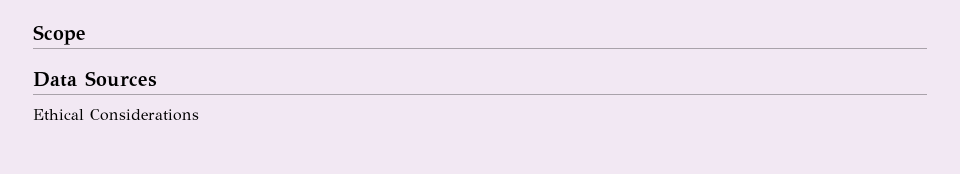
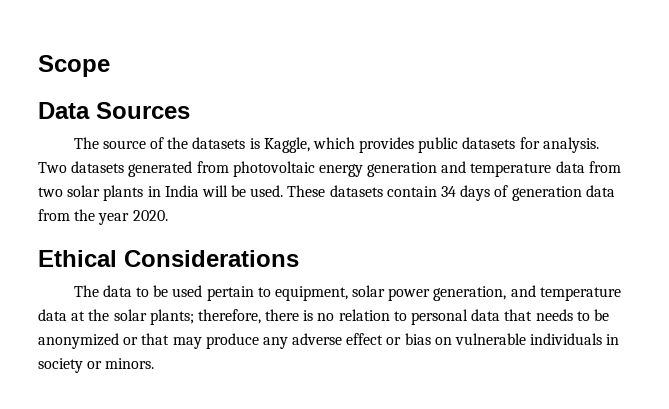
[33,109,199,121] Ethical Considerations -> [73,137,599,153] [38,161,621,177] [38,185,615,201] [38,209,168,225] [38,250,299,267] [73,285,621,301] [38,309,609,325] [38,333,620,349] [38,358,155,373] The source of the datasets is Kaggle, which provides public datasets for analysis. Two datasets generated from photovoltaic energy generation and temperature data from two solar plants in India will be used. These datasets contain 34 days of generation data from the year 2020. // Ethical Considerations // The data to be used pertain to equipment, solar power generation, and temperature data at the solar plants; therefore, there is no relation to personal data that needs to be anonymized or that may produce any adverse effect or bias on vulnerable individuals in society or minors.

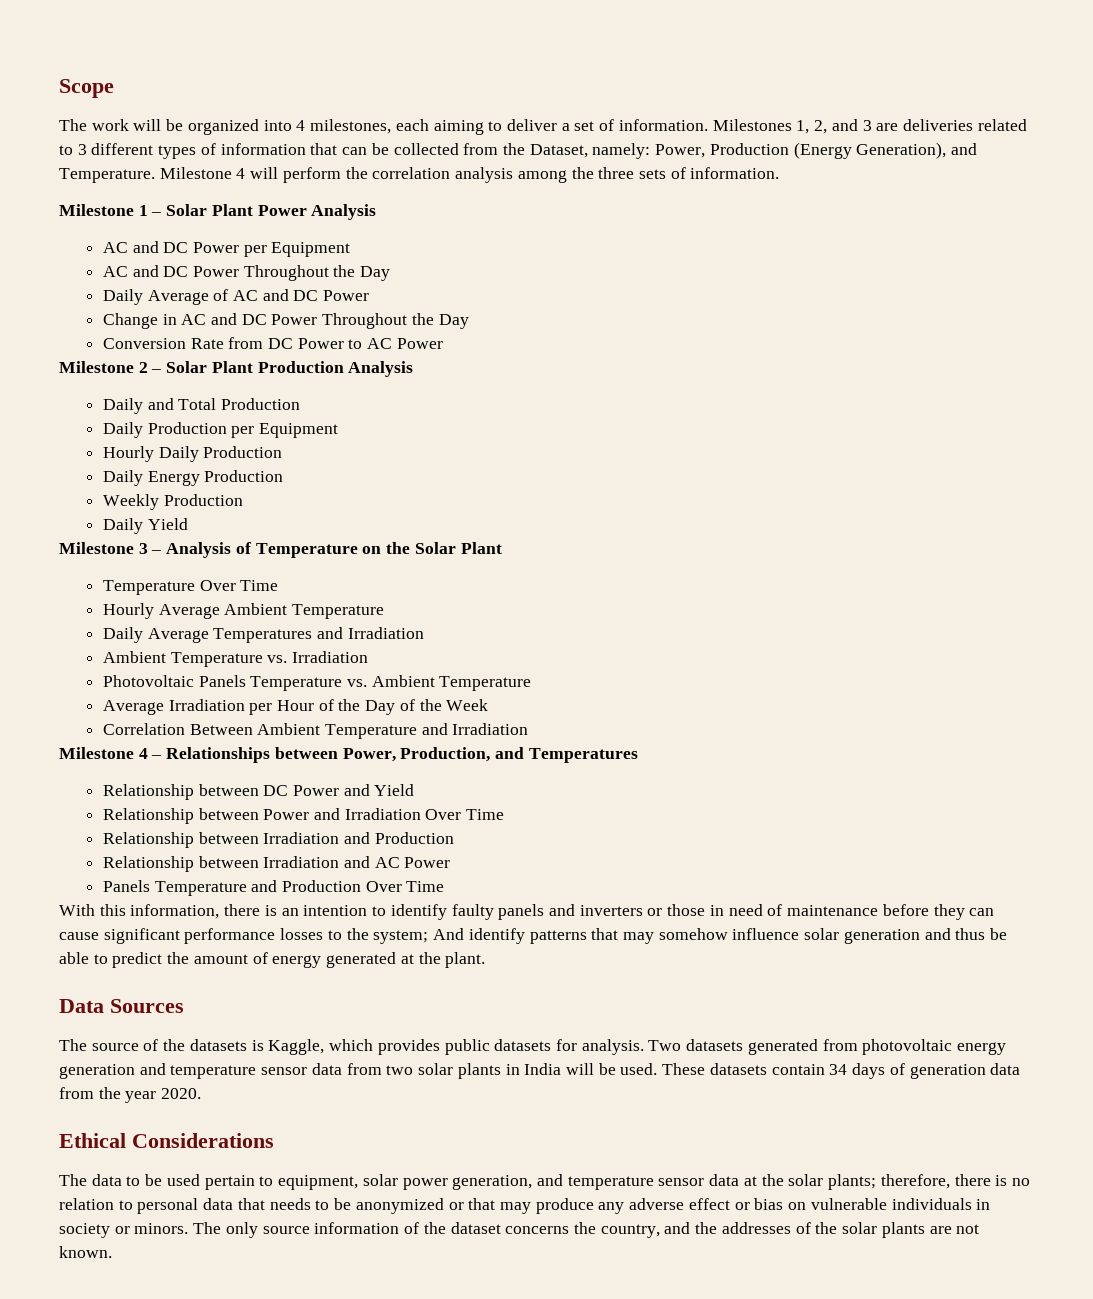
(110, 66) none -> [59,119,1027,135] [59,142,978,159] [59,167,780,183] [59,204,377,220] [102,241,351,257] [102,265,391,281] [102,289,370,305] [102,313,469,329] [102,337,443,349] [59,361,414,377] [102,398,300,414] [102,422,338,438] [102,446,283,462] [102,470,284,486] [102,494,243,510] [102,518,188,534] [59,542,502,558] [102,580,279,595] [102,603,384,619] [102,627,424,643] [102,651,368,667] [102,675,532,691] [102,699,489,715] [102,723,529,739] [59,747,638,763] [102,784,415,800] [102,808,505,824] [102,832,454,848] [102,856,451,872] [102,880,445,896] [59,904,995,920] [59,928,1008,944] [59,952,486,968] // The work will be organized into 4 milestones, each aiming to deliver a set of information. Milestones 1, 2, and 3 are deliveries related to 3 different types of information that can be collected from the Dataset, namely: Power, Production (Energy Generation), and Temperature. Milestone 4 will perform the correlation analysis among the three sets of information. // Milestone 1 – Solar Plant Power Analysis // AC and DC Power per Equipment // AC and DC Power Throughout the Day // Daily Average of AC and DC Power // Change in AC and DC Power Throughout the Day // Conversion Rate from DC Power to AC Power // Milestone 2 – Solar Plant Production Analysis // Daily and Total Production // Daily Production per Equipment // Hourly Daily Production // Daily Energy Production // Weekly Production // Daily Yield // Milestone 3 – Analysis of Temperature on the Solar Plant // Temperature Over Time // Hourly Average Ambient Temperature // Daily Average Temperatures and Irradiation // Ambient Temperature vs. Irradiation // Photovoltaic Panels Temperature vs. Ambient Temperature // Average Irradiation per Hour of the Day of the Week // Correlation Between Ambient Temperature and Irradiation // Milestone 4 – Relationships between Power, Production, and Temperatures // Relationship between DC Power and Yield // Relationship between Power and Irradiation Over Time // Relationship between Irradiation and Production // Relationship between Irradiation and AC Power // Panels Temperature and Production Over Time // With this information, there is an intention to identify faulty panels and inverters or those in need of maintenance before they can cause significant performance losses to the system; And identify patterns that may somehow influence solar generation and thus be able to predict the amount of energy generated at the plant.
(552, 170) none -> [261,1067,308,1075] sensor
(621, 294) none -> [658,1178,705,1186] sensor
(155, 363) none -> [193,1222,980,1238] [59,1246,112,1258] The only source information of the dataset concerns the country, and the addresses of the solar plants are not known.

